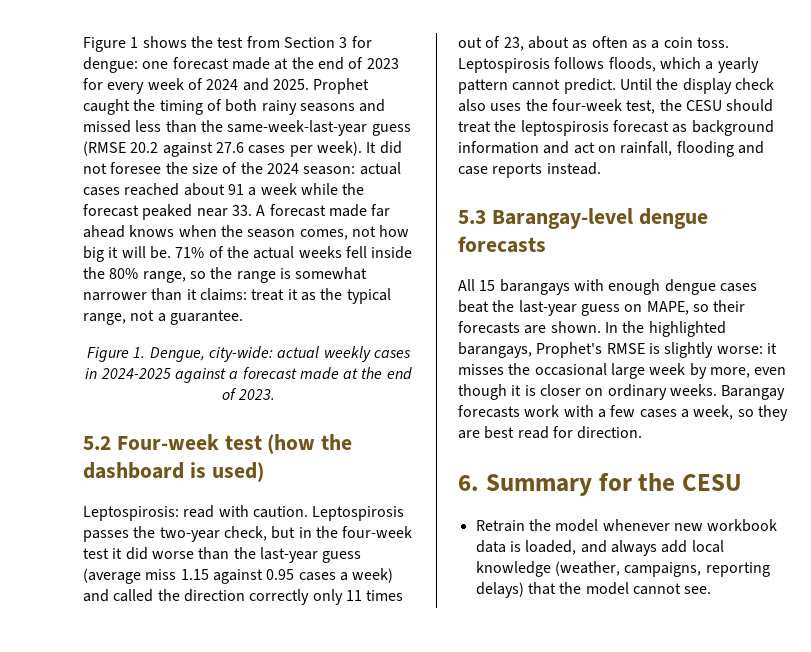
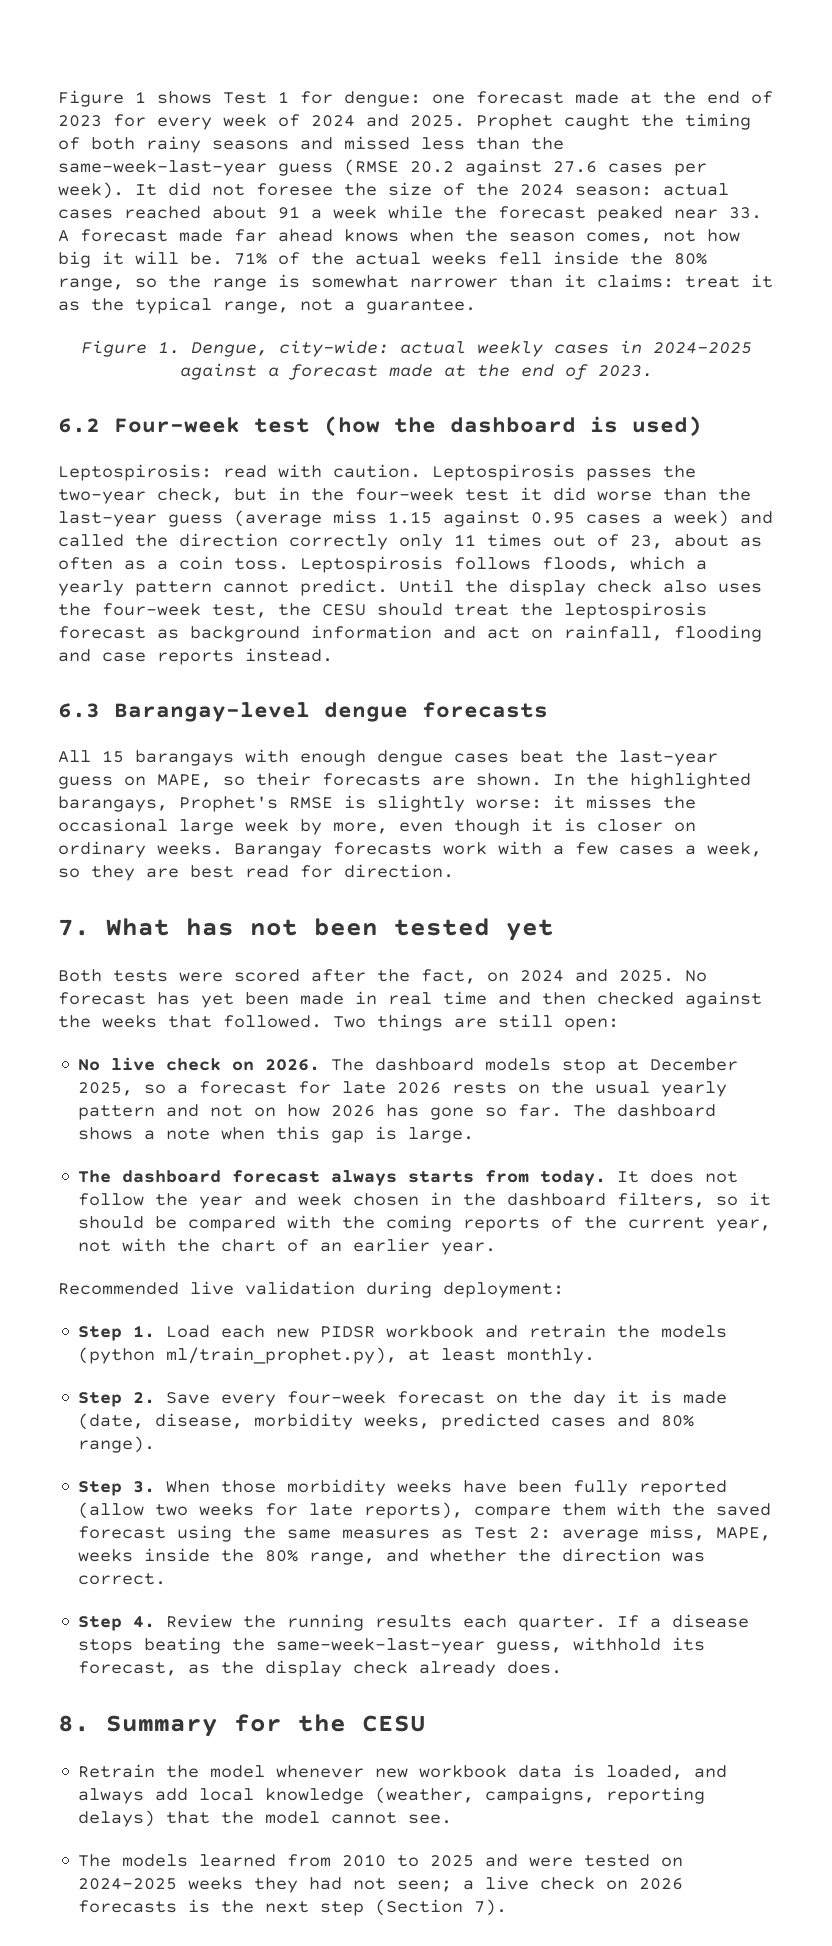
[190,36,348,48] the test from Section 3 -> [223,91,289,104] Test 1
[83,436,111,450] 5.2 -> [58,418,100,433] 6.2
[458,210,486,224] 5.3 -> [58,703,100,718] 6.3
[458,475,479,491] 6. -> [58,918,554,941] [58,969,707,984] [58,991,762,1008] [58,1014,619,1031] [78,1057,739,1074] [78,1081,728,1097] [78,1104,717,1120] [78,1126,475,1143] [78,1170,739,1186] [78,1192,772,1209] [78,1215,772,1232] [78,1238,497,1255] [58,1281,564,1298] [78,1324,728,1341] [78,1347,596,1364] [78,1390,728,1407] [78,1413,695,1430] [78,1436,156,1453] [78,1479,728,1496] [78,1502,772,1519] [78,1525,772,1542] [78,1548,706,1565] [78,1573,167,1585] [78,1614,750,1631] [78,1637,706,1654] [78,1660,563,1677] [58,1715,90,1732] 7. What has not been tested yet // Both tests were scored after the fact, on 2024 and 2025. No forecast has yet been made in real time and then checked against the weeks that followed. Two things are still open: // No live check on 2026. The dashboard models stop at December 2025, so a forecast for late 2026 rests on the usual yearly pattern and not on how 2026 has gone so far. The dashboard shows a note when this gap is large. // The dashboard forecast always starts from today. It does not follow the year and week chosen in the dashboard filters, so it should be compared with the coming reports of the current year, not with the chart of an earlier year. // Recommended live validation during deployment: // Step 1. Load each new PIDSR workbook and retrain the models (python ml/train_prophet.py), at least monthly. // Step 2. Save every four-week forecast on the day it is made (date, disease, morbidity weeks, predicted cases and 80% range). // Step 3. When those morbidity weeks have been fully reported (allow two weeks for late reports), compare them with the saved forecast using the same measures as Test 2: average miss, MAPE, weeks inside the 80% range, and whether the direction was correct. // Step 4. Review the running results each quarter. If a disease stops beating the same-week-last-year guess, withhold its forecast, as the display check already does. // 8.
(712, 590) none -> [78,1854,684,1867] [78,1876,684,1893] [78,1899,508,1916] // The models learned from 2010 to 2025 and were tested on 2024-2025 weeks they had not seen; a live check on 2026 forecasts is the next step (Section 7).

